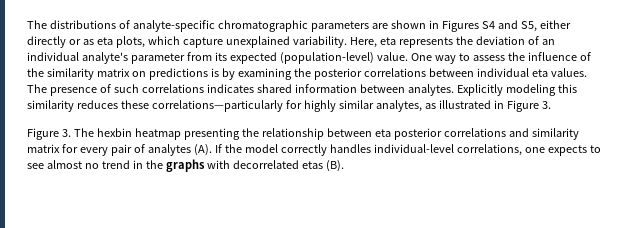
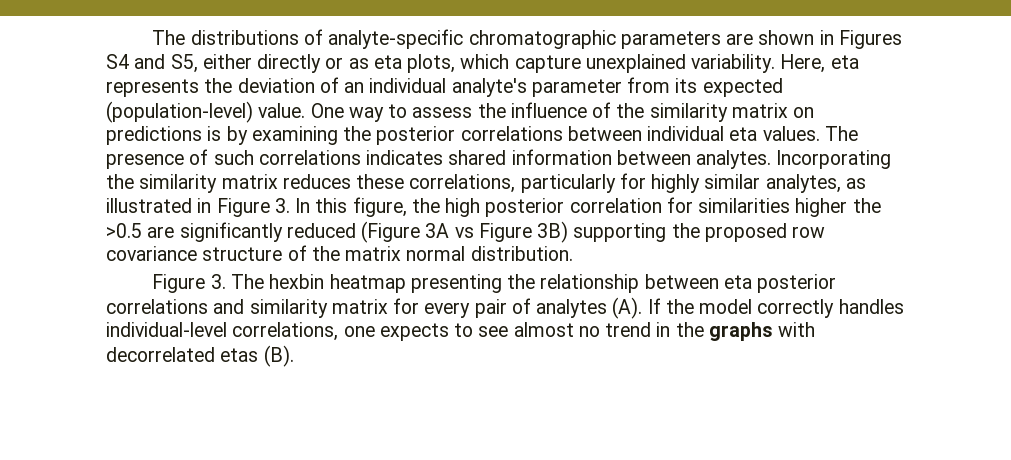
[456,84,577,96] [27,100,283,112] Explicitly modeling this similarity reduces these correlations—particularly -> [776,150,892,169] [106,174,616,193] Incorporating the similarity matrix reduces these correlations, particularly
(551, 105) none -> [295,197,881,217] [106,221,826,243] [106,245,573,261] In this figure, the high posterior correlation for similarities higher the >0.5 are significantly reduced (Figure 3A vs Figure 3B) supporting the proposed row covariance structure of the matrix normal distribution.

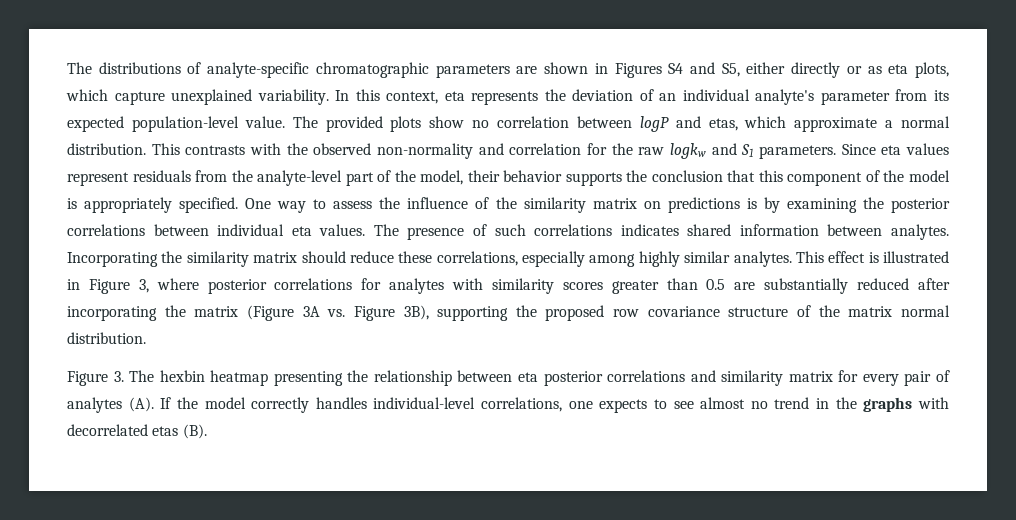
[780,54,826,73] Here, -> [335,89,439,104] In this context,
[106,101,306,123] (population-level) value. -> [131,116,950,132] [67,143,949,159] [67,170,950,186] [67,197,239,213] population-level value. The provided plots show no correlation between logP and etas, which approximate a normal distribution. This contrasts with the observed non-normality and correlation for the raw logkw and S1 parameters. Since eta values represent residuals from the analyte-level part of the model, their behavior supports the conclusion that this component of the model is appropriately specified.
[282,173,866,193] [106,197,881,217] [106,221,569,243] reduces these correlations, particularly for highly similar analytes, as illustrated in Figure 3. In this figure, the high posterior correlation for similarities higher the >0.5 are significantly reduced (Figure 3A vs Figure 3B) -> [301,251,949,267] [67,278,950,294] [67,305,429,321] should reduce these correlations, especially among highly similar analytes. This effect is illustrated in Figure 3, where posterior correlations for analytes with similarity scores greater than 0.5 are substantially reduced after incorporating the matrix (Figure 3A vs. Figure 3B),

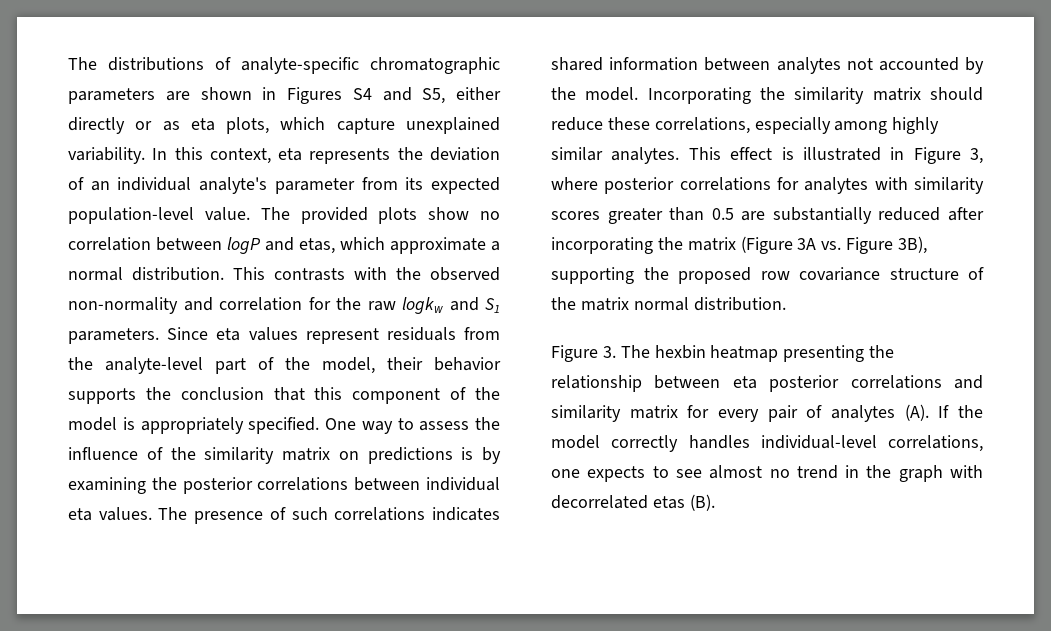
[890,224,949,240] analytes. -> [776,57,985,74] [551,87,639,101] analytes not accounted by the model.
[863,397,913,412] graphs -> [898,465,943,482] graph

